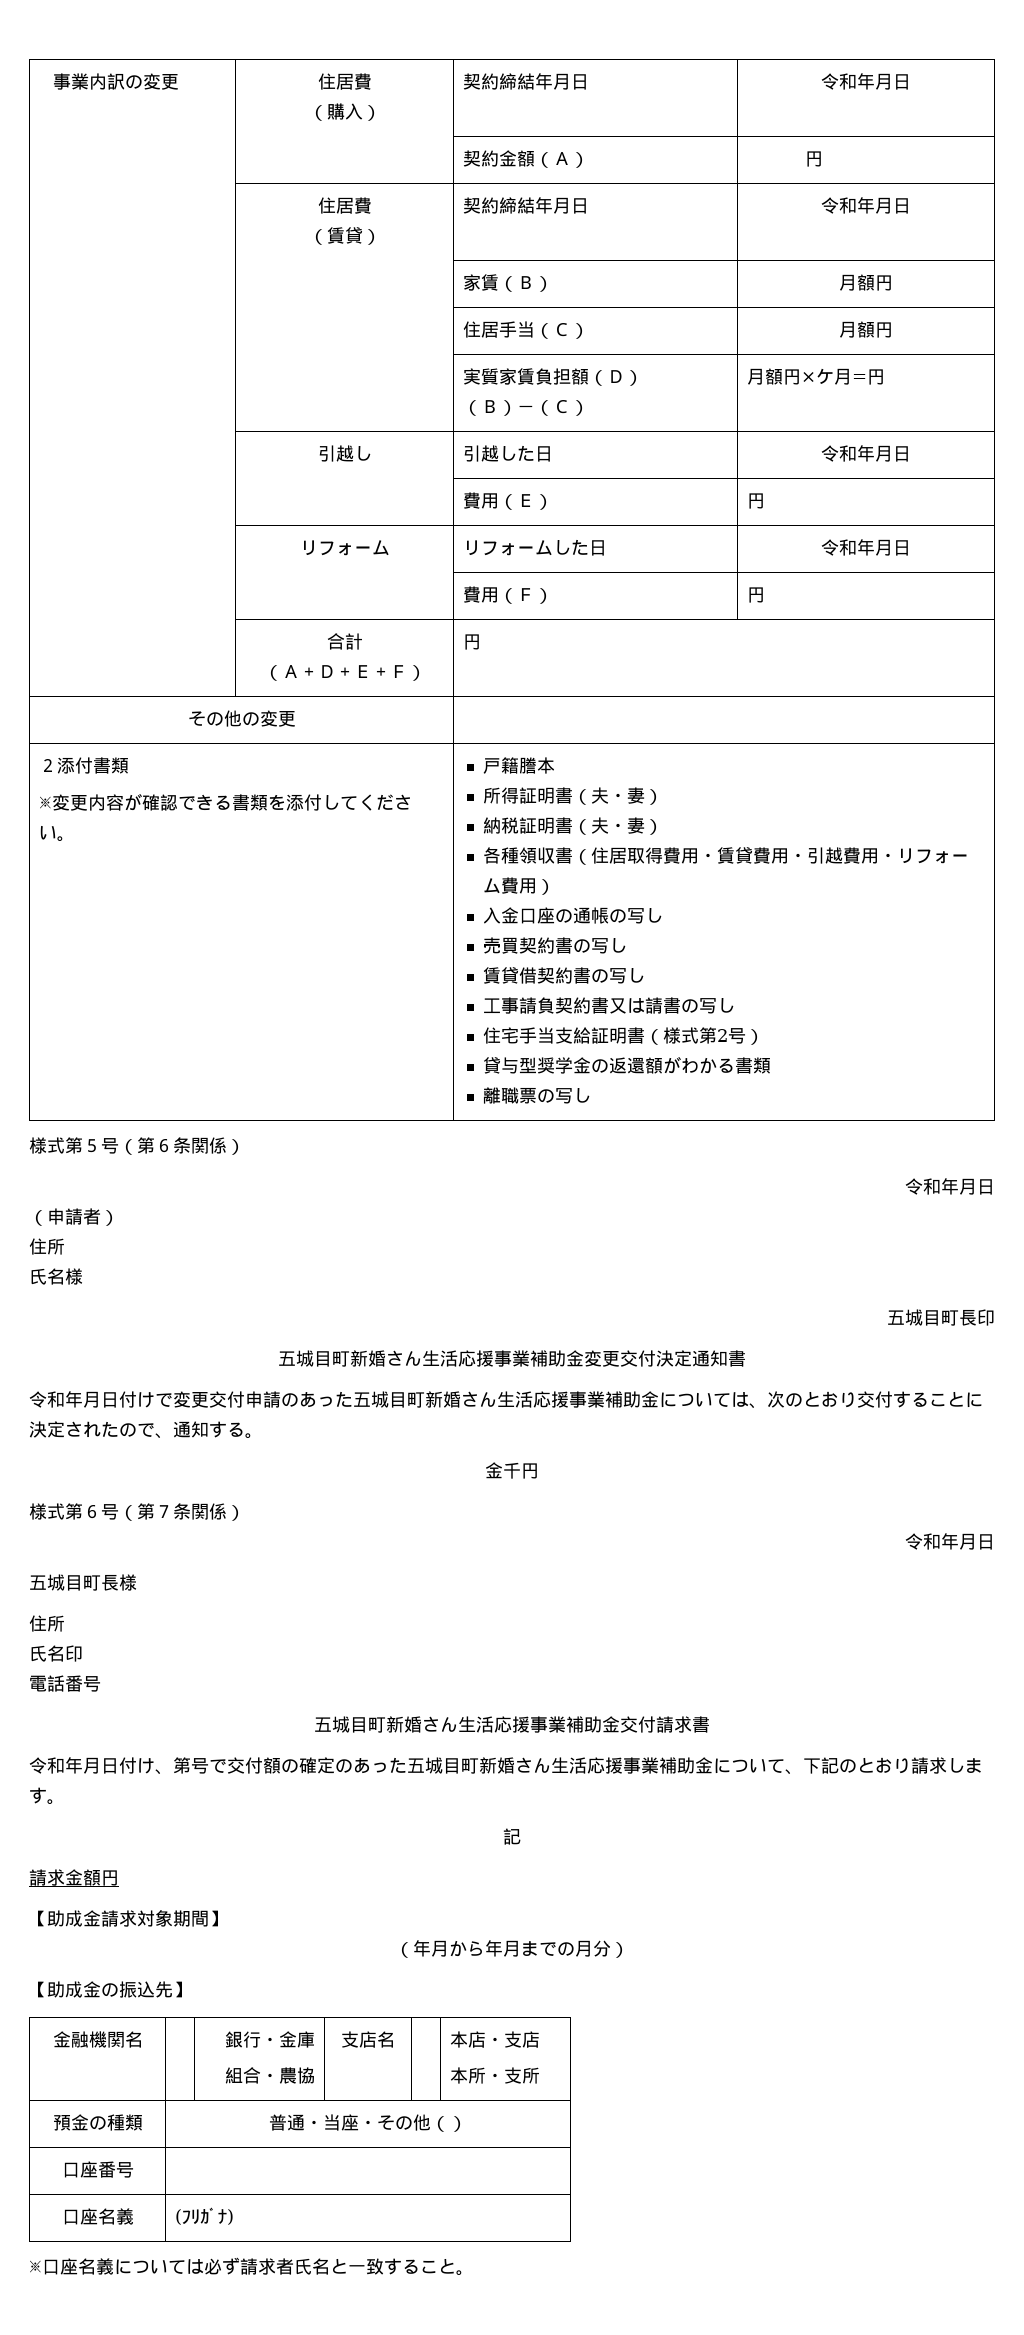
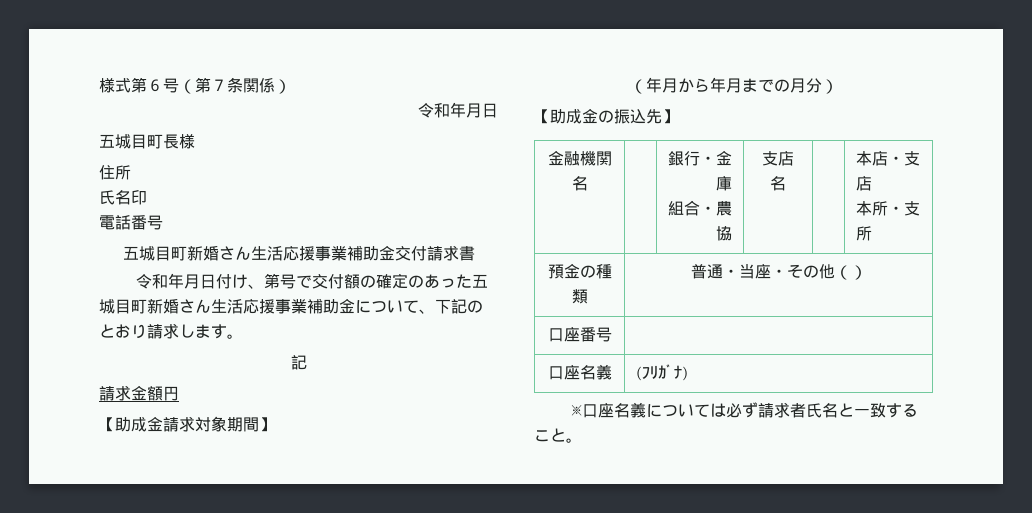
[53,73,180,90] [317,73,372,90] [308,103,381,121] [462,73,589,90] [821,73,911,90] [462,150,589,168] [804,151,823,167] [317,197,372,214] [308,227,381,245] [462,197,589,214] [821,197,911,214] [462,274,553,292] [839,274,893,291] [462,321,589,339] [839,321,893,338] [462,368,643,386] [462,399,589,416] [746,368,885,385] [317,445,372,462] [462,445,553,462] [821,445,911,462] [462,492,553,510] [746,493,765,509] [299,540,390,556] [462,539,607,556] [821,539,911,556] [462,586,553,604] [746,587,765,603] [326,633,363,650] [263,665,426,681] [462,634,481,650] [187,710,296,727] [38,757,129,774] [38,793,412,811] [38,825,75,842] [482,757,555,774] [482,787,663,805] [482,817,663,835] [482,847,969,865] [482,877,555,895] [482,907,663,924] [482,937,627,954] [482,967,645,984] [482,997,735,1014] [482,1027,764,1045] [482,1056,771,1074] [482,1087,591,1104] [29,1137,245,1155] [905,1178,995,1195] [29,1208,119,1226] [29,1238,65,1255] [29,1268,83,1285] [887,1309,995,1326] [278,1350,746,1367] [29,1391,983,1409] [29,1421,263,1439] [485,1462,539,1479] 事業内訳の変更 | 住居費 // （購入） | 契約締結年月日 | 令和年月日 // | | 契約金額（Ａ） | 円 // | 住居費 // （賃貸） | 契約締結年月日 | 令和年月日 // | | 家賃（Ｂ） | 月額円 // | | 住居手当（Ｃ） | 月額円 // | | 実質家賃負担額（Ｄ） // （Ｂ）－（Ｃ） | 月額円×ケ月=円 // | 引越し | 引越した日 | 令和年月日 // | | 費用（Ｅ） | 円 // | リフォーム | リフォームした日 | 令和年月日 // | | 費用（Ｆ） | 円 // | 合計 // （Ａ＋Ｄ＋Ｅ＋Ｆ） | 円 // その他の変更 | // ２添付書類 // ※変更内容が確認できる書類を添付してください。 | 戸籍謄本 // 所得証明書（夫・妻） // 納税証明書（夫・妻） // 各種領収書（住居取得費用・賃貸費用・引越費用・リフォーム費用） // 入金口座の通帳の写し // 売買契約書の写し // 賃貸借契約書の写し // 工事請負契約書又は請書の写し // 住宅手当支給証明書（様式第2号） // 貸与型奨学金の返還額がわかる書類 // 離職票の写し // 様式第５号（第６条関係） // 令和年月日 // （申請者） // 住所 // 氏名様 // 五城目町長印 // 五城目町新婚さん生活応援事業補助金変更交付決定通知書 // 令和年月日付けで変更交付申請のあった五城目町新婚さん生活応援事業補助金については、次のとおり交付することに決定されたので、通知する。 // 金千円 // -> (99, 85) none

